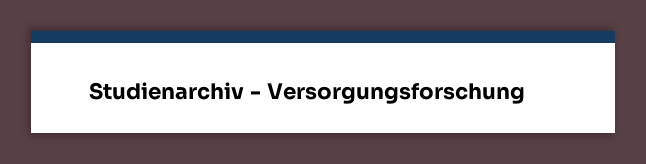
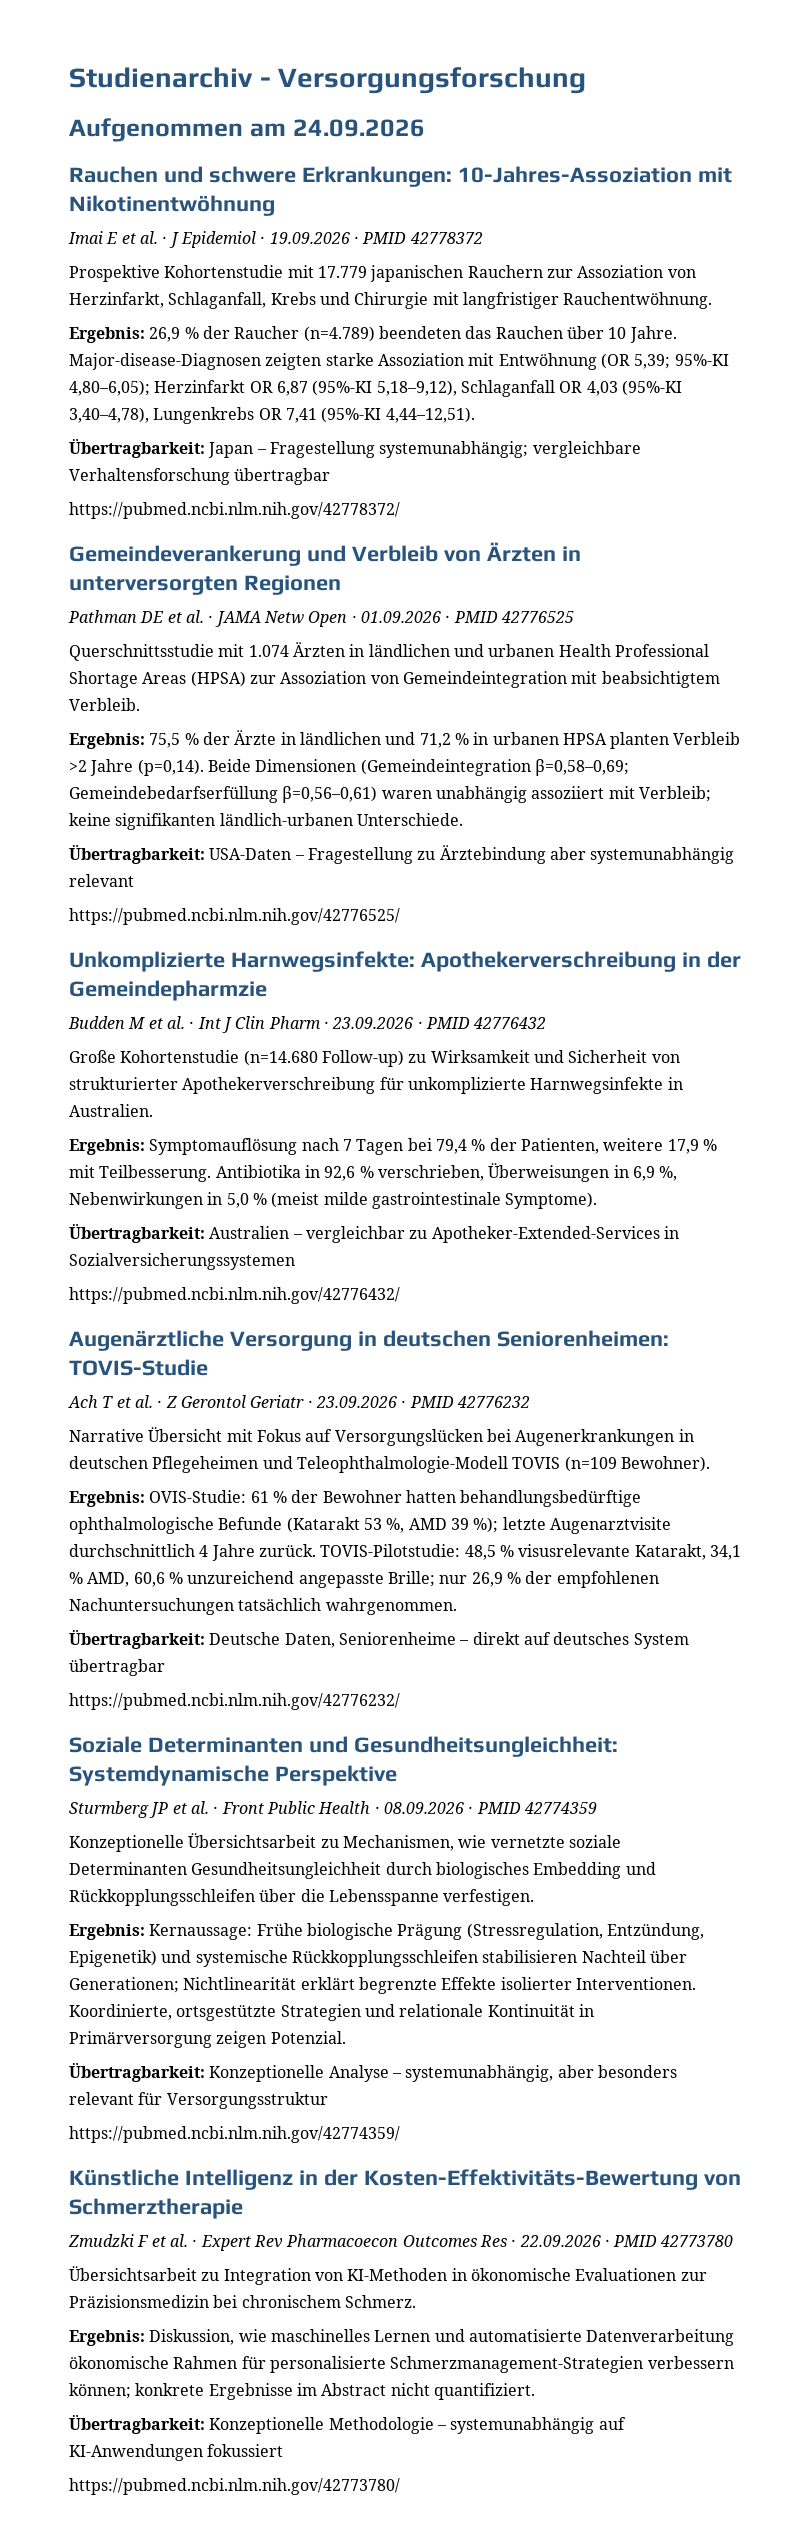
(525, 93) none -> [69,118,425,142] [69,166,732,187] [69,195,275,216] [68,231,483,248] [69,265,696,282] [69,292,713,309] [69,326,677,343] [69,353,729,370] [69,380,682,397] [69,407,475,424] [69,438,641,458] [69,468,331,485] [69,502,400,519] [69,542,581,566] [69,575,341,595] [68,610,574,627] [69,642,709,661] [69,671,720,688] [69,698,140,711] [69,730,741,749] [69,759,629,776] [69,786,711,803] [69,813,463,830] [69,844,735,864] [69,874,134,887] [69,908,400,925] [69,951,741,972] [69,980,267,1001] [68,1016,547,1033] [69,1050,680,1067] [69,1077,683,1094] [69,1104,153,1117] [69,1138,717,1155] [69,1163,678,1182] [69,1192,598,1209] [69,1223,679,1243] [69,1253,295,1270] [69,1287,400,1304] [69,1330,669,1351] [69,1359,208,1376] [68,1395,530,1408] [69,1427,694,1446] [69,1456,710,1473] [69,1490,642,1507] [69,1517,671,1534] [69,1544,741,1561] [69,1571,659,1588] [69,1598,457,1615] [69,1629,689,1649] [69,1659,165,1676] [69,1693,400,1710] [69,1736,618,1757] [69,1765,397,1786] [69,1801,597,1818] [69,1833,621,1852] [69,1862,656,1879] [69,1889,535,1906] [69,1923,704,1940] [69,1950,687,1967] [69,1977,696,1994] [69,2004,594,2021] [69,2031,346,2048] [69,2062,677,2082] [69,2092,328,2109] [69,2126,400,2143] [69,2169,741,2190] [69,2198,243,2219] [68,2234,734,2251] [69,2266,707,2285] [69,2295,416,2308] [69,2329,735,2346] [69,2356,734,2373] [69,2383,535,2400] [69,2414,626,2434] [69,2444,284,2461] [69,2478,400,2495] // Aufgenommen am 24.09.2026 // Rauchen und schwere Erkrankungen: 10-Jahres-Assoziation mit Nikotinentwöhnung // Imai E et al. · J Epidemiol · 19.09.2026 · PMID 42778372 // Prospektive Kohortenstudie mit 17.779 japanischen Rauchern zur Assoziation von Herzinfarkt, Schlaganfall, Krebs und Chirurgie mit langfristiger Rauchentwöhnung. // Ergebnis: 26,9 % der Raucher (n=4.789) beendeten das Rauchen über 10 Jahre. Major-disease-Diagnosen zeigten starke Assoziation mit Entwöhnung (OR 5,39; 95%-KI 4,80–6,05); Herzinfarkt OR 6,87 (95%-KI 5,18–9,12), Schlaganfall OR 4,03 (95%-KI 3,40–4,78), Lungenkrebs OR 7,41 (95%-KI 4,44–12,51). // Übertragbarkeit: Japan – Fragestellung systemunabhängig; vergleichbare Verhaltensforschung übertragbar // https://pubmed.ncbi.nlm.nih.gov/42778372/ // Gemeindeverankerung und Verbleib von Ärzten in unterversorgten Regionen // Pathman DE et al. · JAMA Netw Open · 01.09.2026 · PMID 42776525 // Querschnittsstudie mit 1.074 Ärzten in ländlichen und urbanen Health Professional Shortage Areas (HPSA) zur Assoziation von Gemeindeintegration mit beabsichtigtem Verbleib. // Ergebnis: 75,5 % der Ärzte in ländlichen und 71,2 % in urbanen HPSA planten Verbleib >2 Jahre (p=0,14). Beide Dimensionen (Gemeindeintegration β=0,58–0,69; Gemeindebedarfserfüllung β=0,56–0,61) waren unabhängig assoziiert mit Verbleib; keine signifikanten ländlich-urbanen Unterschiede. // Übertragbarkeit: USA-Daten – Fragestellung zu Ärztebindung aber systemunabhängig relevant // https://pubmed.ncbi.nlm.nih.gov/42776525/ // Unkomplizierte Harnwegsinfekte: Apothekerverschreibung in der Gemeindepharmzie // Budden M et al. · Int J Clin Pharm · 23.09.2026 · PMID 42776432 // Große Kohortenstudie (n=14.680 Follow-up) zu Wirksamkeit und Sicherheit von strukturierter Apothekerverschreibung für unkomplizierte Harnwegsinfekte in Australien. // Ergebnis: Symptomauflösung nach 7 Tagen bei 79,4 % der Patienten, weitere 17,9 % mit Teilbesserung. Antibiotika in 92,6 % verschrieben, Überweisungen in 6,9 %, Nebenwirkungen in 5,0 % (meist milde gastrointestinale Symptome). // Übertragbarkeit: Australien – vergleichbar zu Apotheker-Extended-Services in Sozialversicherungssystemen // https://pubmed.ncbi.nlm.nih.gov/42776432/ // Augenärztliche Versorgung in deutschen Seniorenheimen: TOVIS-Studie // Ach T et al. · Z Gerontol Geriatr · 23.09.2026 · PMID 42776232 // Narrative Übersicht mit Fokus auf Versorgungslücken bei Augenerkrankungen in deutschen Pflegeheimen und Teleophthalmologie-Modell TOVIS (n=109 Bewohner). // Ergebnis: OVIS-Studie: 61 % der Bewohner hatten behandlungsbedürftige ophthalmologische Befunde (Katarakt 53 %, AMD 39 %); letzte Augenarztvisite durchschnittlich 4 Jahre zurück. TOVIS-Pilotstudie: 48,5 % visusrelevante Katarakt, 34,1 % AMD, 60,6 % unzureichend angepasste Brille; nur 26,9 % der empfohlenen Nachuntersuchungen tatsächlich wahrgenommen. // Übertragbarkeit: Deutsche Daten, Seniorenheime – direkt auf deutsches System übertragbar // https://pubmed.ncbi.nlm.nih.gov/42776232/ // Soziale Determinanten und Gesundheitsungleichheit: Systemdynamische Perspektive // Sturmberg JP et al. · Front Public Health · 08.09.2026 · PMID 42774359 // Konzeptionelle Übersichtsarbeit zu Mechanismen, wie vernetzte soziale Determinanten Gesundheitsungleichheit durch biologisches Embedding und Rückkopplungsschleifen über die Lebensspanne verfestigen. // Ergebnis: Kernaussage: Frühe biologische Prägung (Stressregulation, Entzündung, Epigenetik) und systemische Rückkopplungsschleifen stabilisieren Nachteil über Generationen; Nichtlinearität erklärt begrenzte Effekte isolierter Interventionen. Koordinierte, ortsgestützte Strategien und relationale Kontinuität in Primärversorgung zeigen Potenzial. // Übertragbarkeit: Konzeptionelle Analyse – systemunabhängig, aber besonders relevant für Versorgungsstruktur // https://pubmed.ncbi.nlm.nih.gov/42774359/ // Künstliche Intelligenz in der Kosten-Effektivitäts-Bewertung von Schmerztherapie // Zmudzki F et al. · Expert Rev Pharmacoecon Outcomes Res · 22.09.2026 · PMID 42773780 // Übersichtsarbeit zu Integration von KI-Methoden in ökonomische Evaluationen zur Präzisionsmedizin bei chronischem Schmerz. // Ergebnis: Diskussion, wie maschinelles Lernen und automatisierte Datenverarbeitung ökonomische Rahmen für personalisierte Schmerzmanagement-Strategien verbessern können; konkrete Ergebnisse im Abstract nicht quantifiziert. // Übertragbarkeit: Konzeptionelle Methodologie – systemunabhängig auf KI-Anwendungen fokussiert // https://pubmed.ncbi.nlm.nih.gov/42773780/

